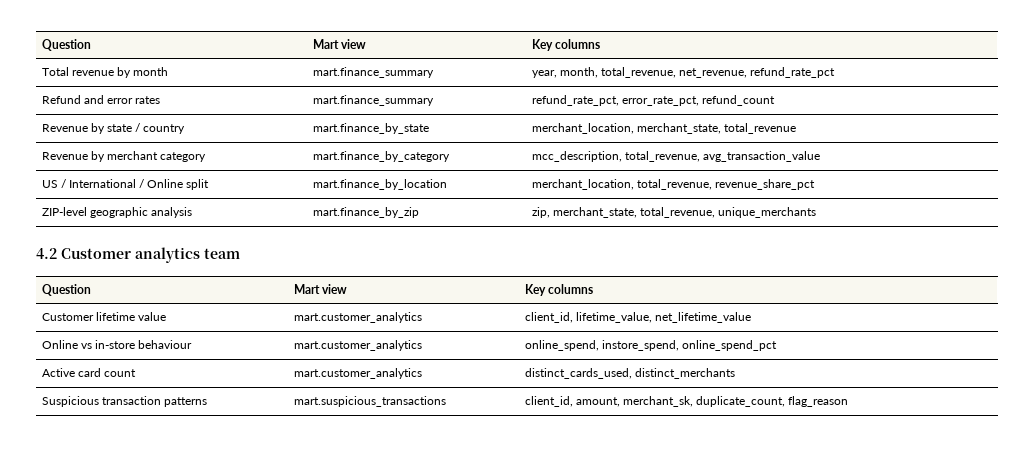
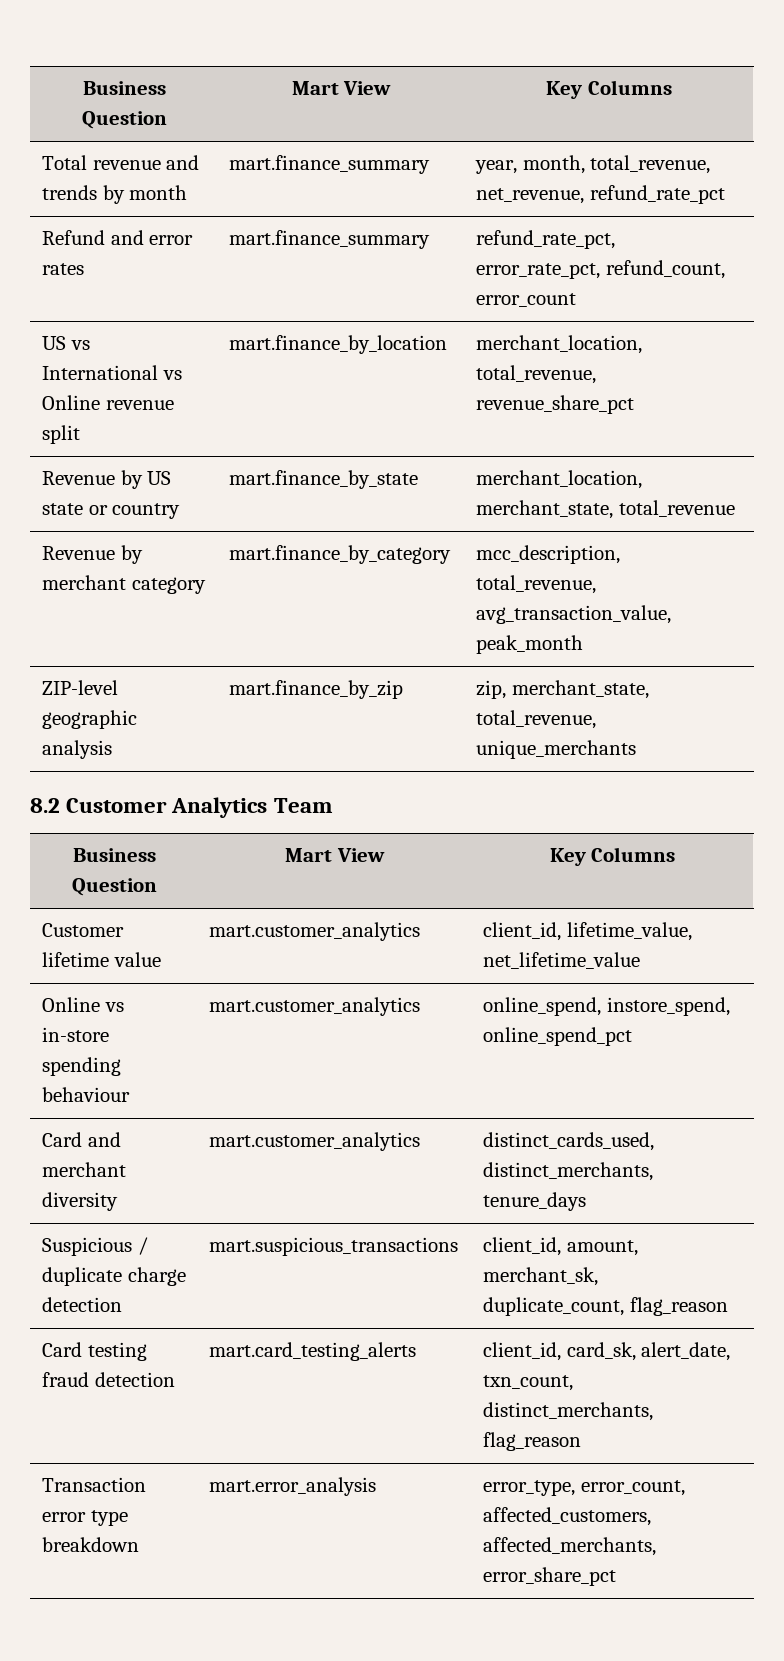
[41,39,91,51] [312,39,366,49] [531,39,600,51] Question | Mart view | Key columns -> [82,81,166,95] [81,111,167,129] [291,81,392,95] [546,80,672,99] Business Question | Mart View | Key Columns
(114, 73) none -> [166,155,200,170] [42,185,98,200] and trends
[701,95,775,106] [41,123,141,134] refund_count // Revenue by state / -> [605,260,725,279] [476,293,577,307] [42,336,90,350] [42,365,182,380] [42,395,174,410] [42,425,81,444] [229,335,448,354] [476,335,643,354] [476,365,597,384] [476,395,635,414] [42,470,172,489] [42,503,108,515] refund_count, error_count // US vs International vs Online revenue split | mart.finance_by_location | merchant_location, total_revenue, revenue_share_pct // Revenue by US state or
[702,151,820,162] [41,179,210,190] [312,179,447,190] [531,179,815,190] avg_transaction_value // US / International / Online split | mart.finance_by_location | merchant_location, total_revenue, revenue_share_pct -> [476,605,672,624] [476,635,584,654] avg_transaction_value, peak_month
[36,247,240,263] [41,284,91,296] [293,284,347,294] [524,284,593,296] 4.2 Customer analytics team // Question | Mart view | Key columns -> [30,797,333,818] [72,848,156,862] [71,878,157,896] [285,848,385,862] [549,847,676,866] 8.2 Customer Analytics Team // Business Question | Mart View | Key Columns
(135, 344) none -> [42,1057,122,1076] spending
[41,368,136,377] Active card count -> [42,1132,121,1147] [42,1162,127,1177] [42,1192,119,1211] Card and merchant diversity
[634,368,735,379] distinct_merchants -> [483,1162,654,1181] [483,1192,587,1211] distinct_merchants, tenure_days
[101,396,207,407] transaction patterns -> [137,1237,148,1255] [42,1267,186,1286] [42,1297,123,1312] / duplicate charge detection
(848, 401) none -> [42,1342,147,1361] [42,1372,175,1387] [209,1342,417,1361] [483,1342,731,1361] [483,1375,574,1391] [483,1402,654,1421] [483,1432,582,1451] [42,1477,147,1492] [42,1510,128,1526] [42,1537,140,1552] [209,1477,377,1496] [483,1480,685,1496] [483,1507,652,1526] [483,1537,657,1556] [483,1567,617,1586] // Card testing fraud detection | mart.card_testing_alerts | client_id, card_sk, alert_date, txn_count, distinct_merchants, flag_reason // Transaction error type breakdown | mart.error_analysis | error_type, error_count, affected_customers, affected_merchants, error_share_pct

